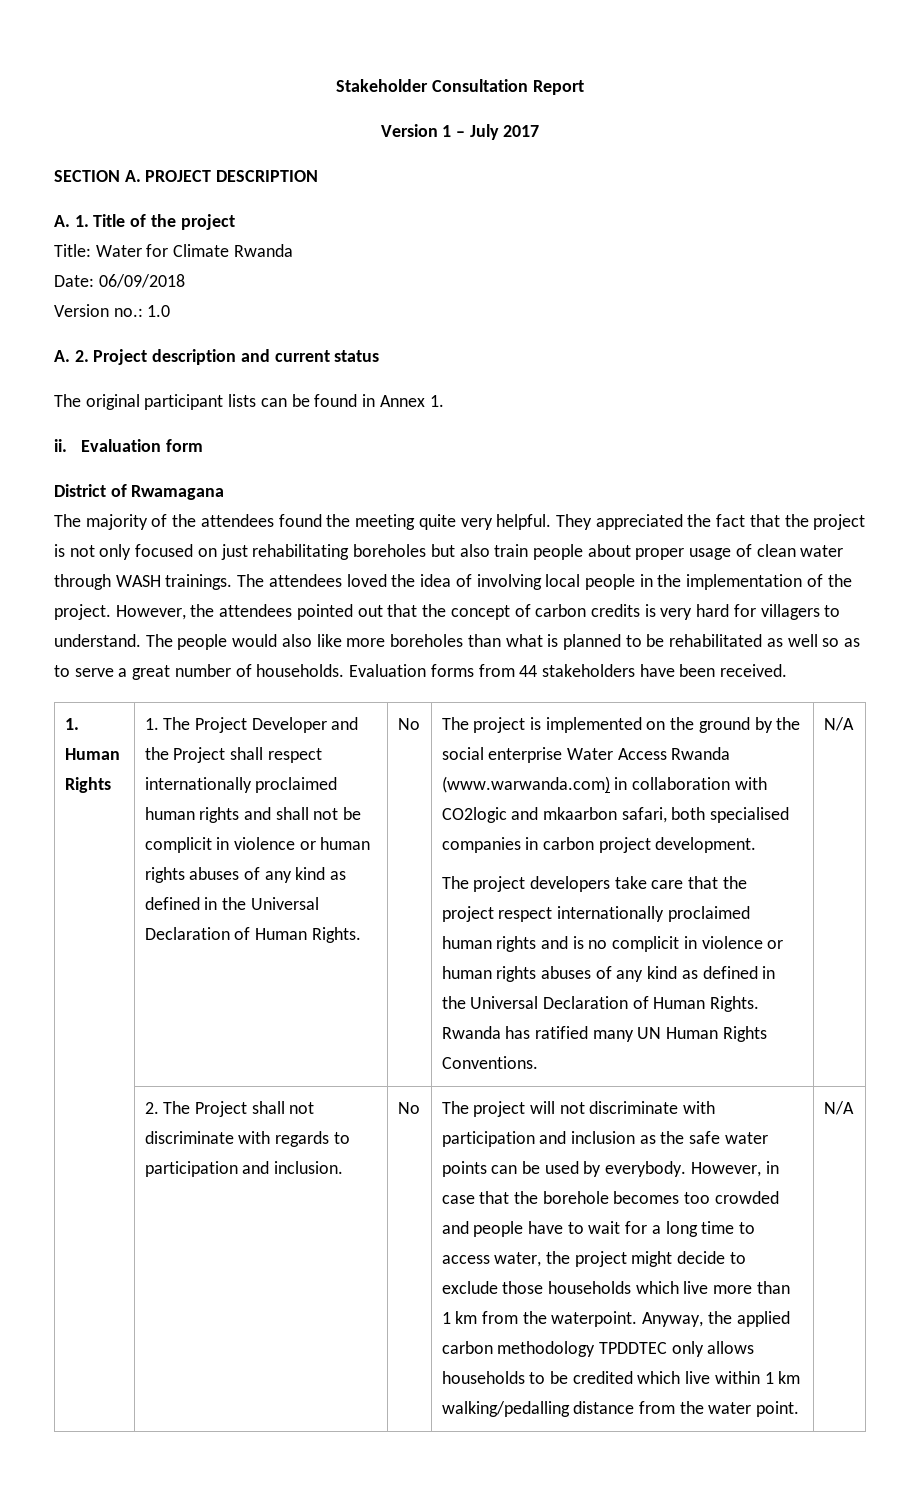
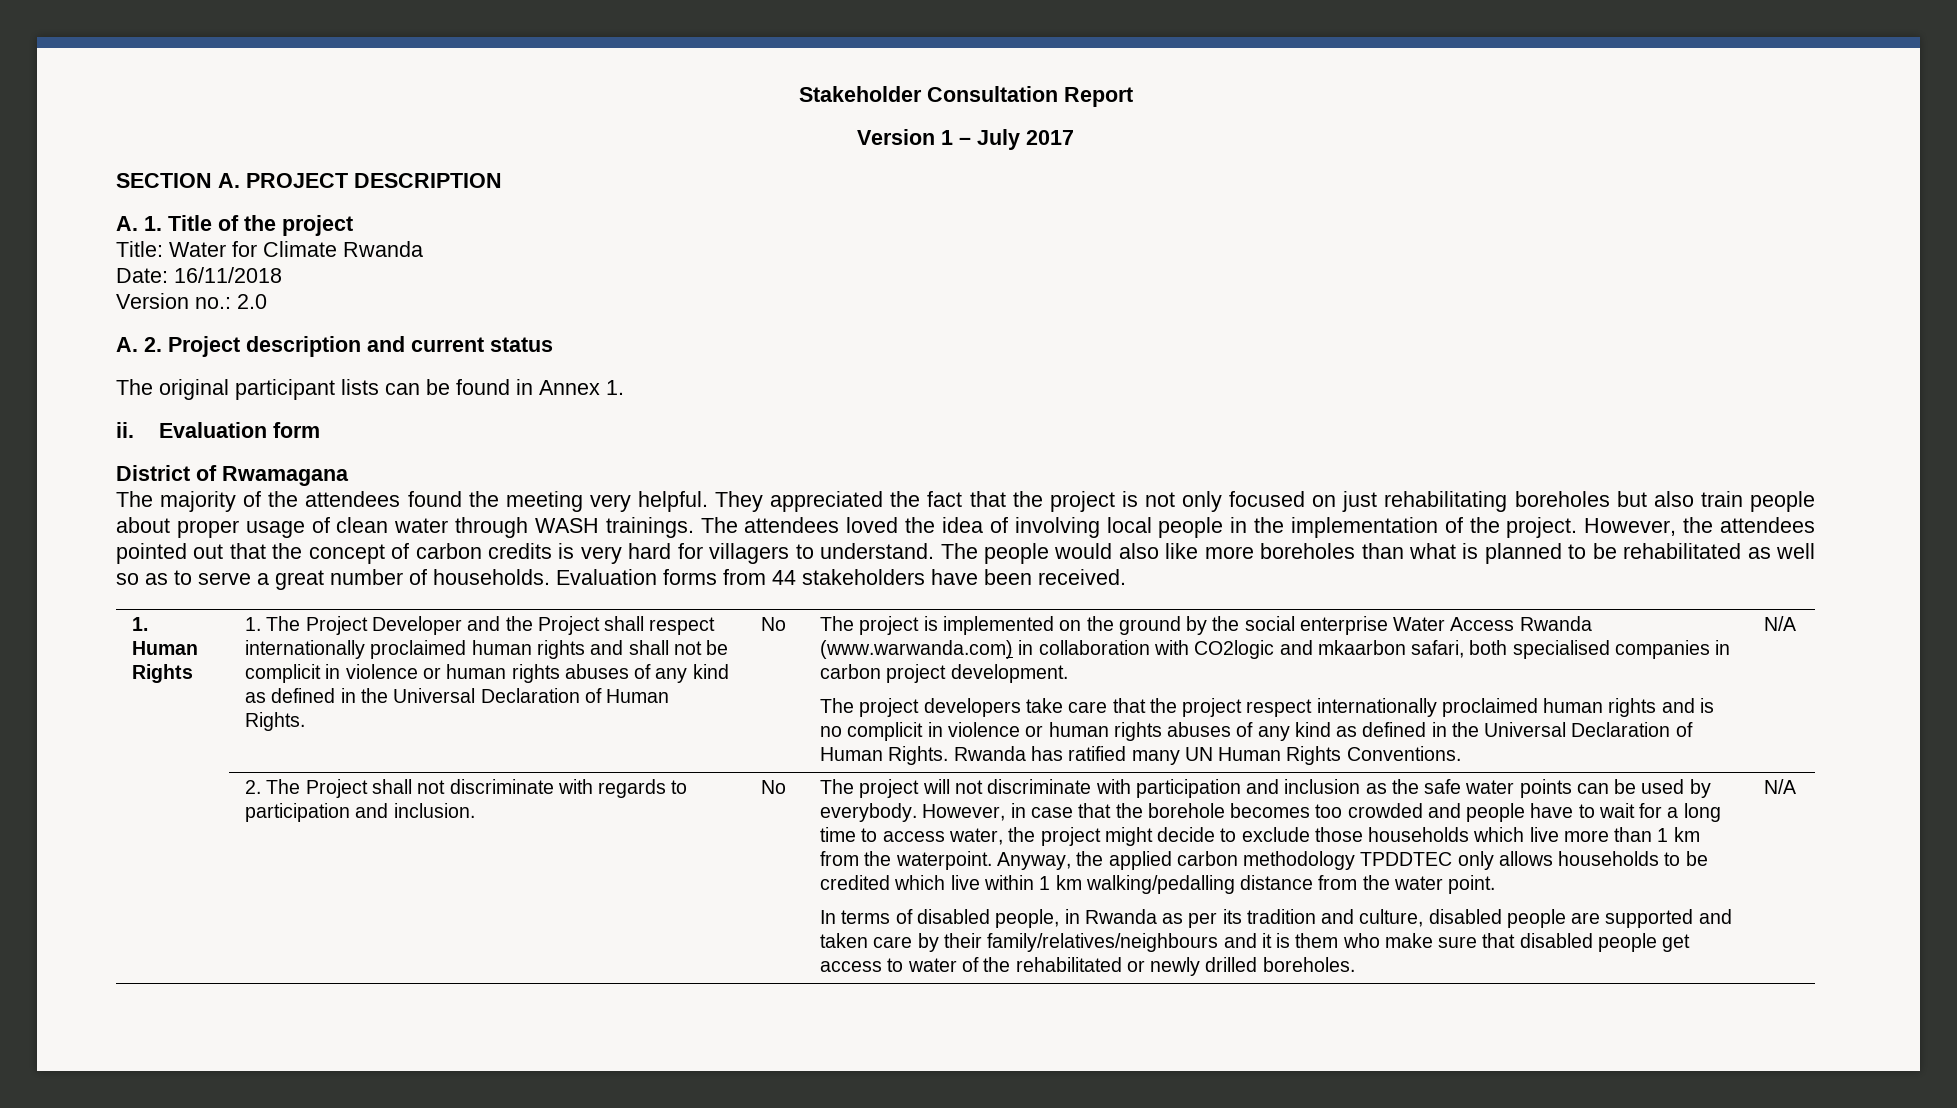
[98,274,185,288] 06/09/2018 -> [174,267,282,283] 16/11/2018
[147,305,171,317] 1.0 -> [237,294,267,309] 2.0
[418,514,456,530] quite -> (583, 501) none
(800, 1409) none -> [820,909,1732,928] [820,933,1691,952] [820,957,1355,976] // In terms of disabled people, in Rwanda as per its tradition and culture, disabled people are supported and taken care by their family/relatives/neighbours and it is them who make sure that disabled people get access to water of the rehabilitated or newly drilled boreholes.

